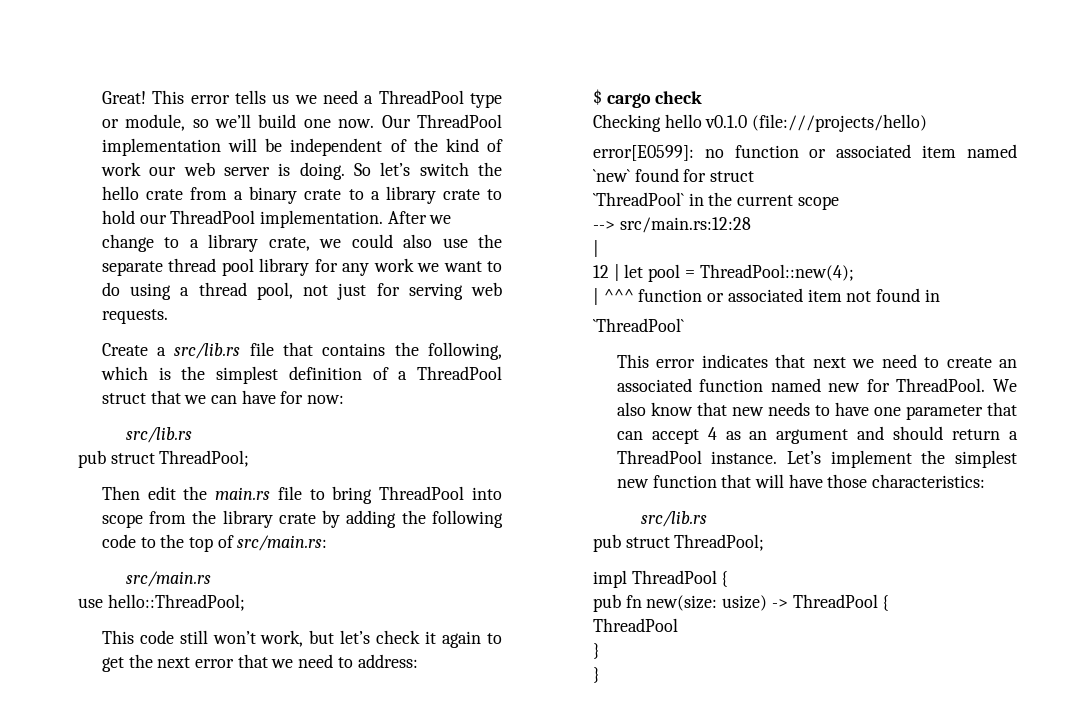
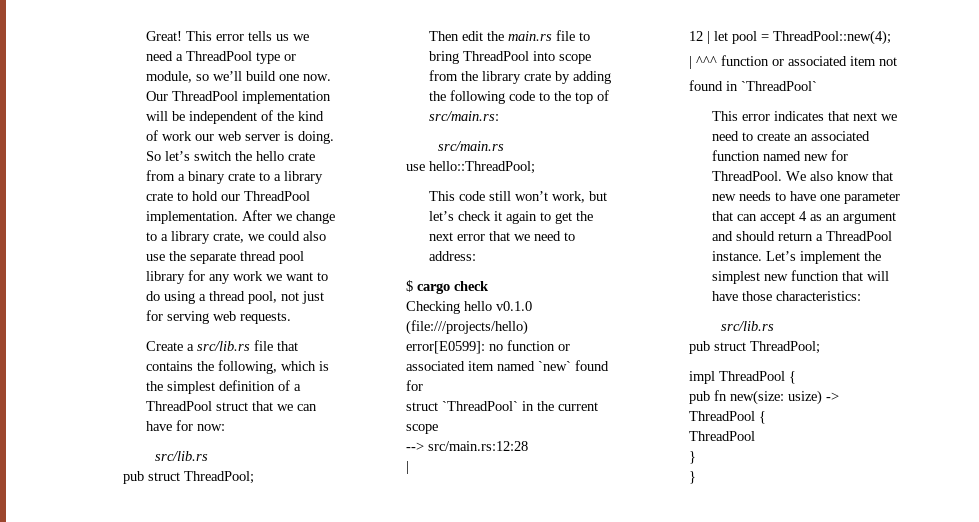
[710,171,755,182] struct // -> [406,402,439,411] // struct
(872, 296) none -> (898, 61) //
(940, 295) // -> (739, 86) none

